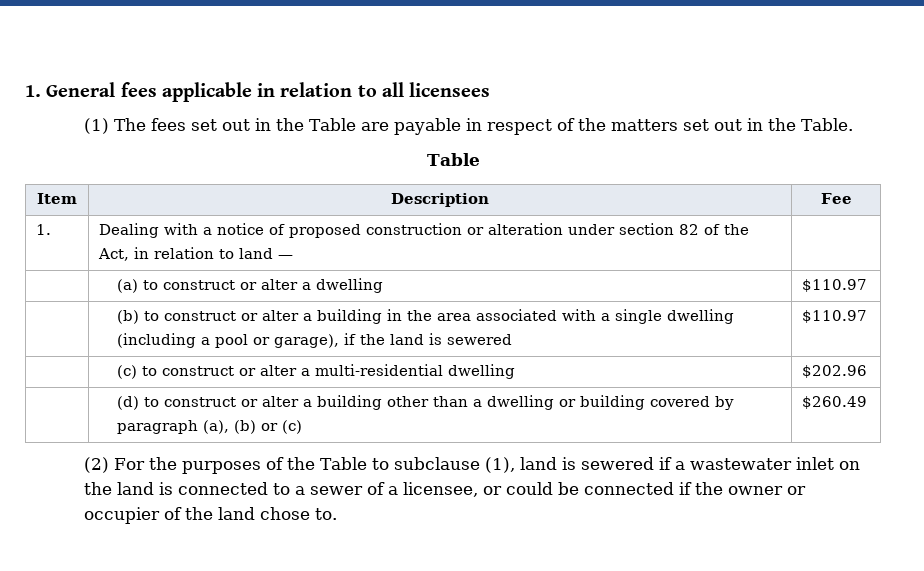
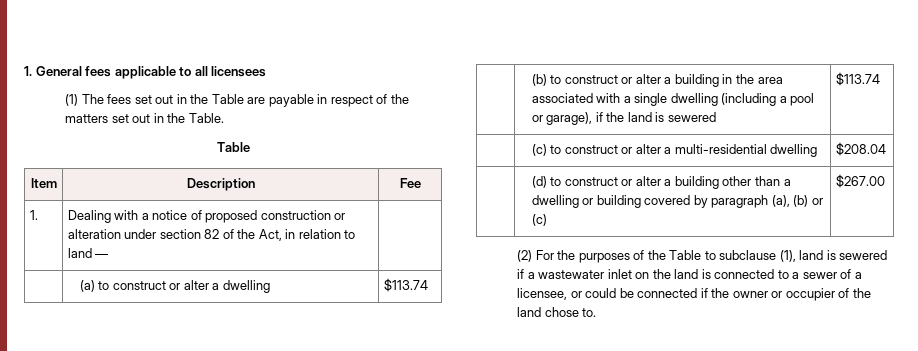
[257,82,353,97] in relation -> (176, 72) none
[802,279,868,292] $110.97 -> [383,278,428,292] $113.74
[802,310,868,323] $110.97 -> [835,72,880,86] $113.74
[802,365,868,378] $202.96 -> [835,142,886,156] $208.04
[802,396,868,409] $260.49 -> [835,174,885,188] $267.00

